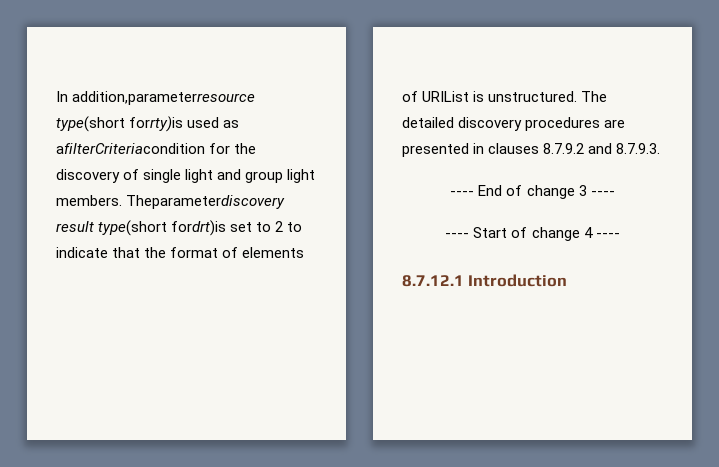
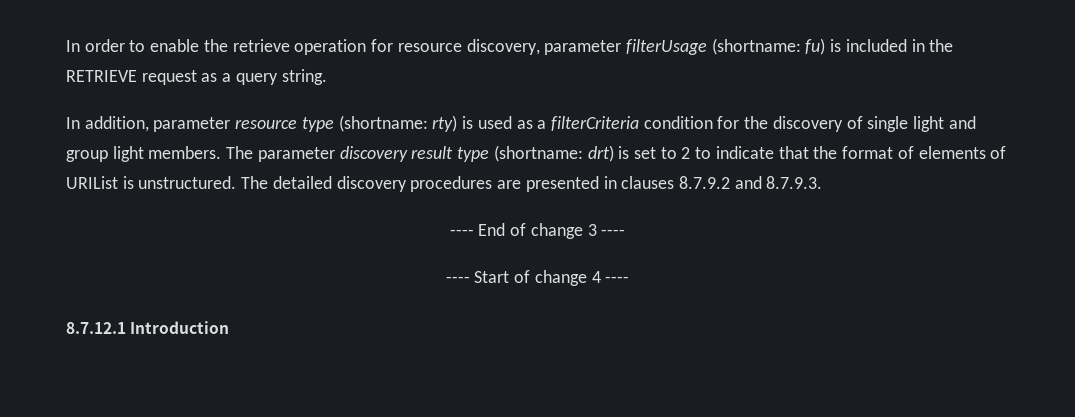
[56,91,256,105] [56,116,240,132] [56,143,205,154] In addition,parameterresource type(short forrty)is used as afilterCriteriacondition -> [66,38,954,55] [66,69,327,85] [66,115,713,132] In order to enable the retrieve operation for resource discovery, parameter filterUsage (shortname: fu) is included in the RETRIEVE request as a query string. // In addition, parameter resource type (shortname: rty) is used as a filterCriteria condition
[126,195,286,209] [56,220,227,236] Theparameterdiscovery result type(short fordrt)is -> [226,145,630,162] The parameter discovery result type (shortname: drt) is

